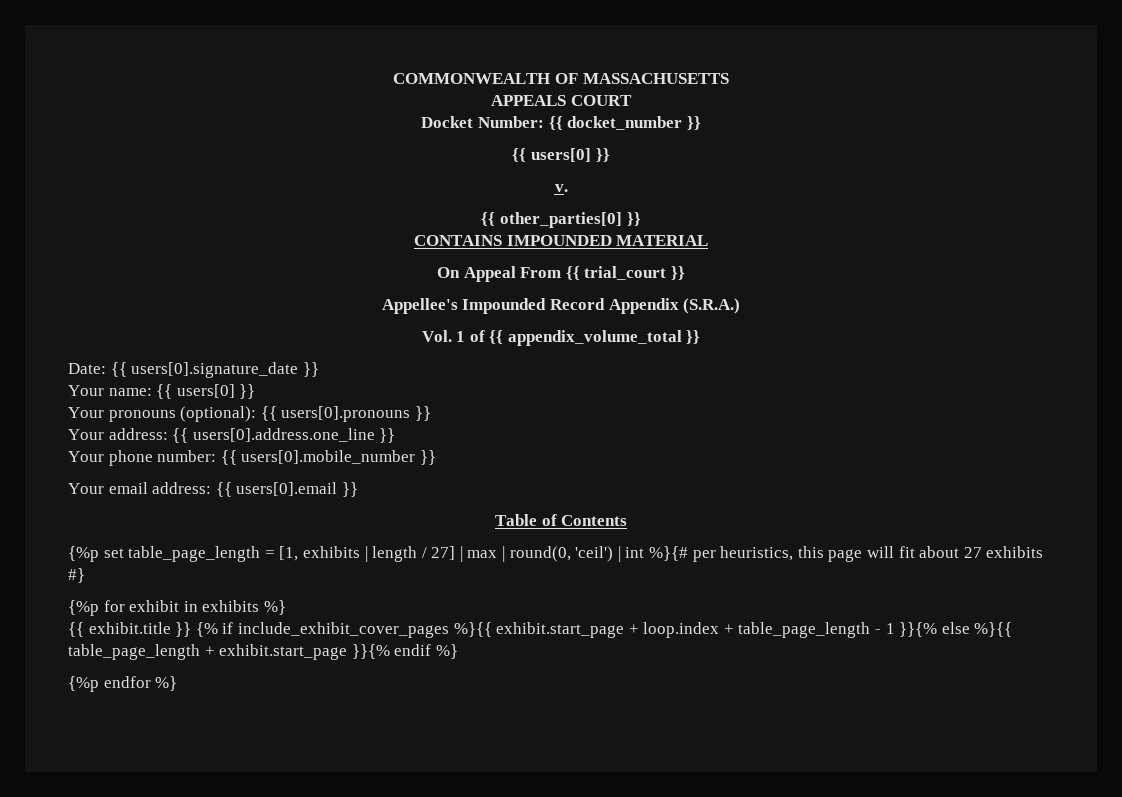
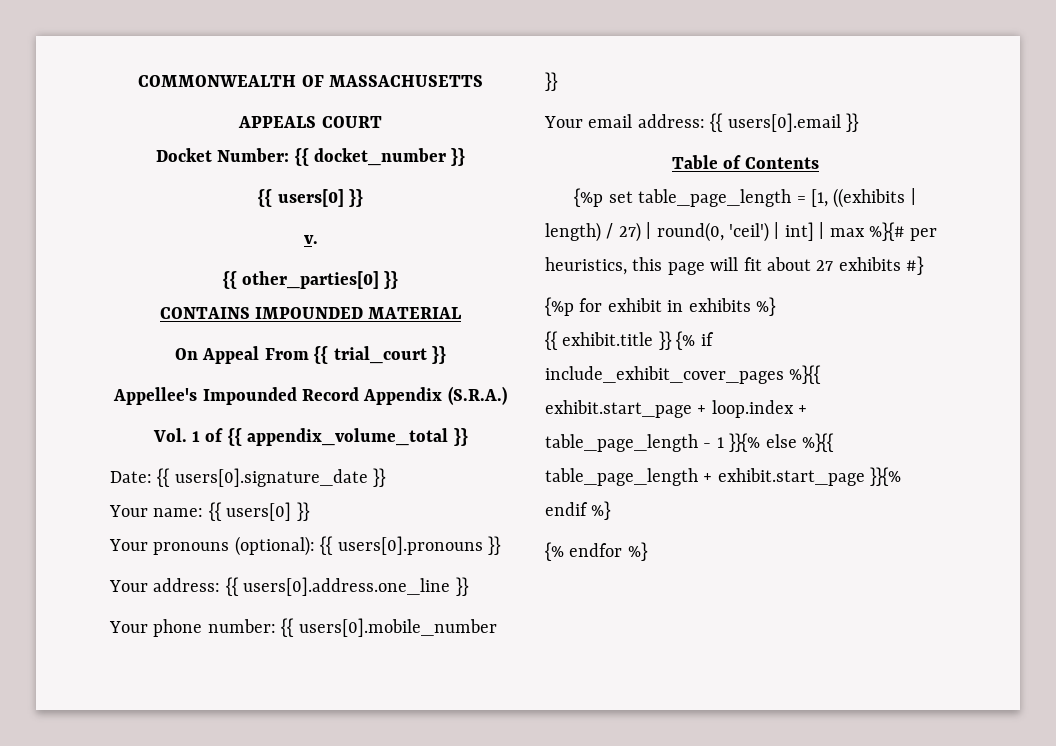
[302,546,498,562] exhibits | length / 27] | max -> [833,188,916,208] [545,222,641,242] ((exhibits | length) / 27)
[625,547,645,558] int -> [784,222,865,241] int] | max
[68,676,99,692] {%p -> [545,542,564,561] {%

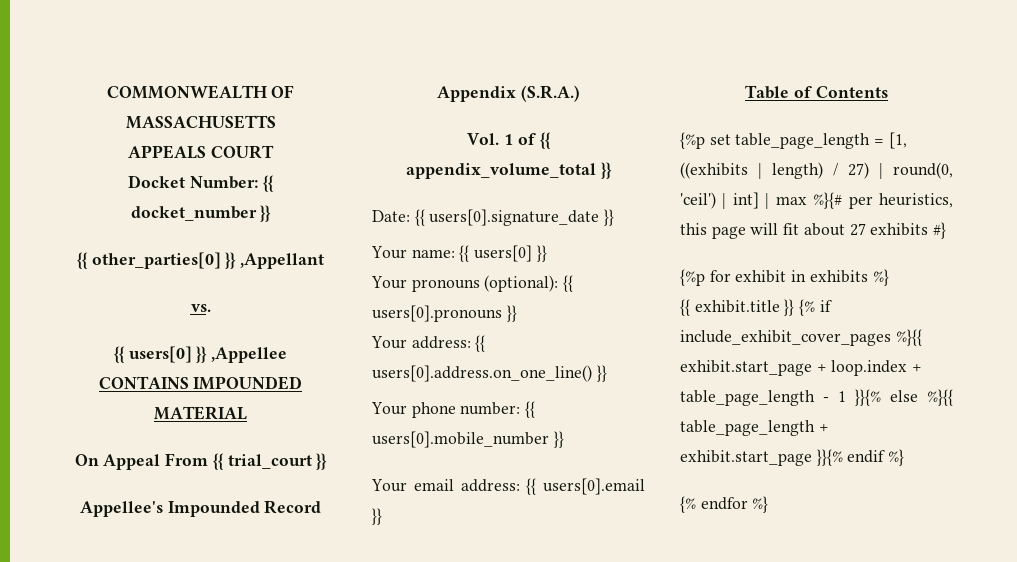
[258,189,363,207] [303,235,318,244] [222,271,399,289] // {{ users[0] }} // v. // {{ other_parties[0] }} -> [76,252,325,269] [190,304,211,312] [113,346,288,363] // {{ other_parties[0] }} ,Appellant // vs. // {{ users[0] }} ,Appellee
[243,577,451,596] users[0].address.one_line -> [372,365,592,382] users[0].address.on_one_line()

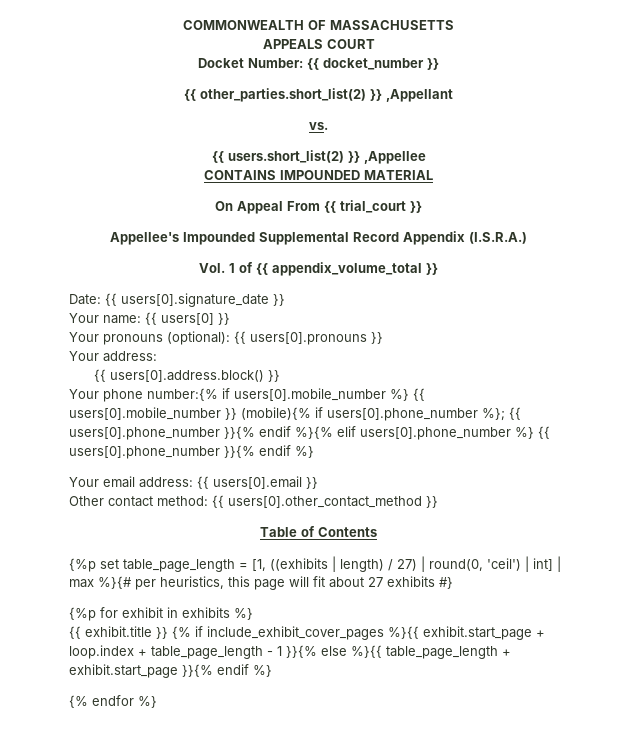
[91,252,221,269] other_parties[0] -> [200,88,366,102] other_parties.short_list(2)
[128,346,192,363] users[0] -> [227,150,344,163] users.short_list(2)
(260, 509) none -> [259,232,349,245] Supplemental
[520,85,580,102] (S.R.A.) -> [469,232,527,244] (I.S.R.A.)
[475,335,486,352] [372,365,592,382] {{ users[0].address.on_one_line() -> [93,369,264,382] // {{ users[0].address.block()
[460,402,521,415] number: -> [147,388,409,401] number:{% if users[0].mobile_number %}
(564, 439) none -> [241,407,521,421] [69,426,550,440] [69,445,314,459] (mobile){% if users[0].phone_number %}; {{ users[0].phone_number }}{% endif %}{% elif users[0].phone_number %} {{ users[0].phone_number }}{% endif %}
(382, 516) none -> [69,495,438,508] // Other contact method: {{ users[0].other_contact_method }}

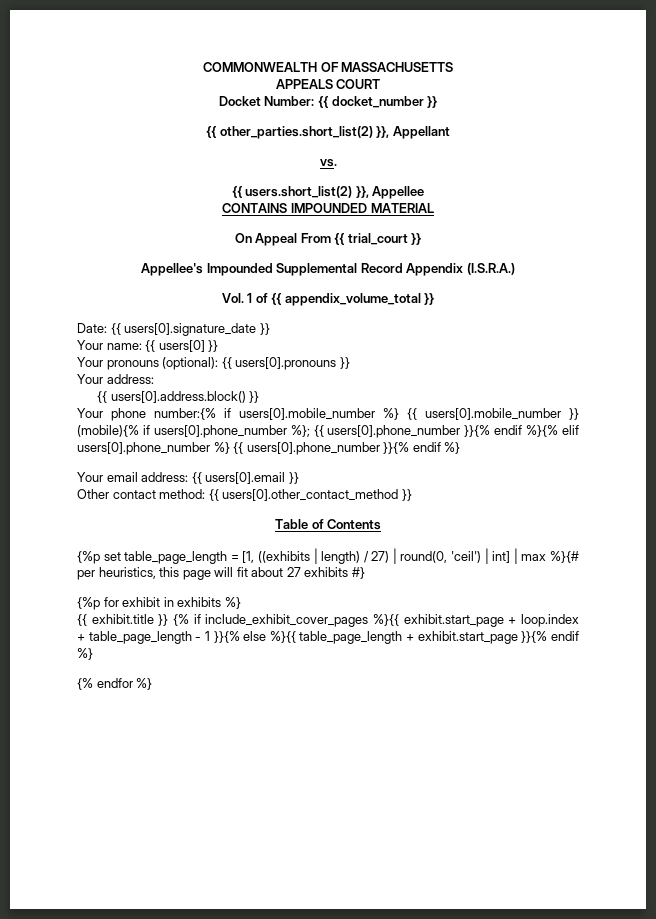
[370,89,453,102] }} ,Appellant -> [376,126,450,139] }}, Appellant
[347,151,426,164] }} ,Appellee -> [355,186,425,199] }}, Appellee

